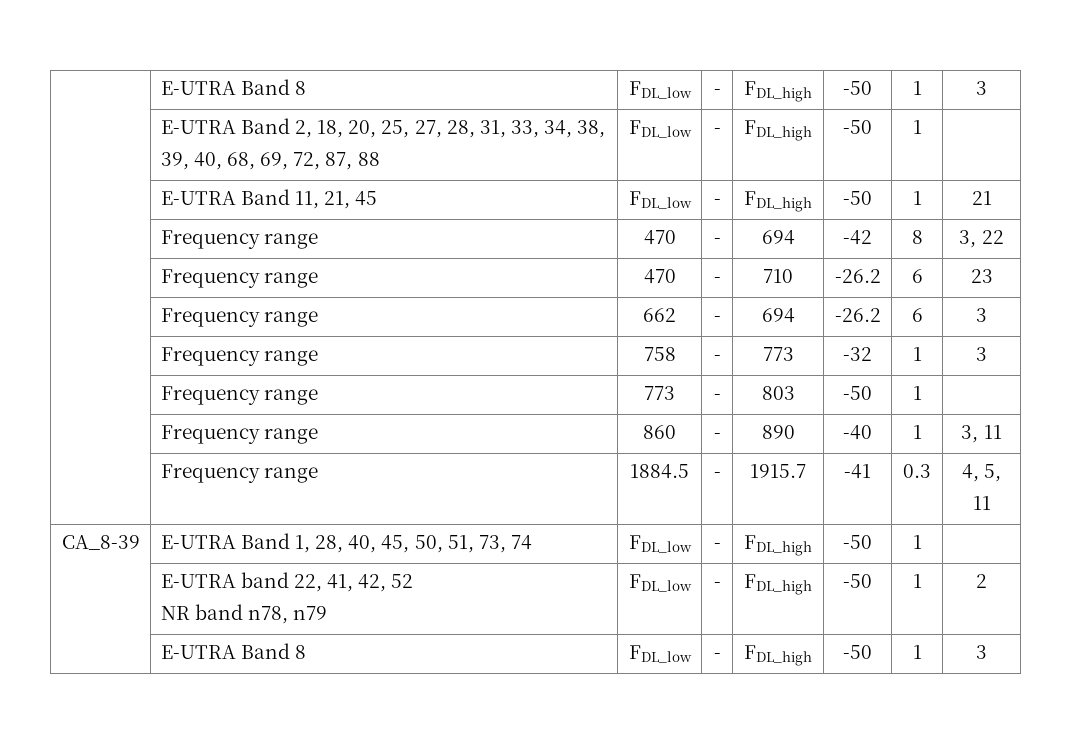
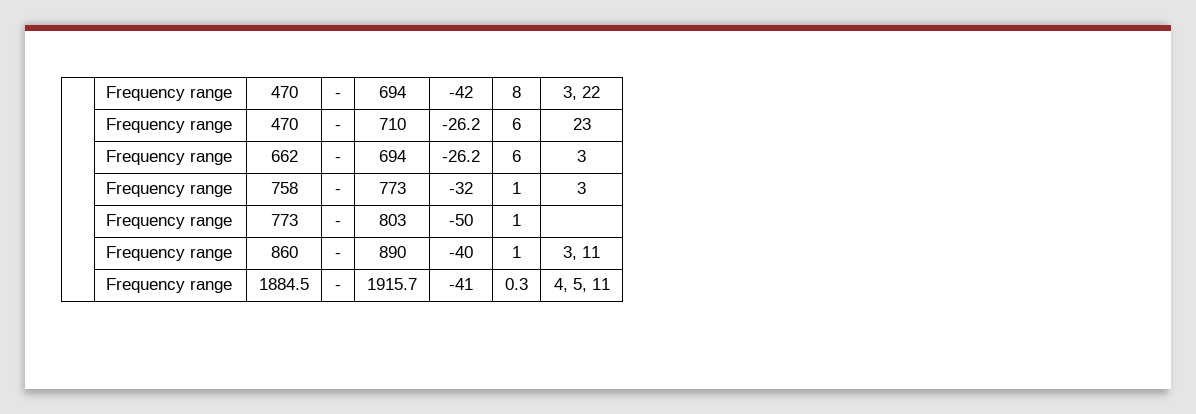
[160,79,306,95] [628,81,692,99] [713,89,721,95] [744,81,812,102] [843,81,872,95] [912,81,922,95] [976,81,987,95] [160,118,606,138] [160,152,380,170] [628,120,692,138] [713,128,721,134] [744,120,812,141] [843,120,872,134] [912,120,922,134] [160,189,378,209] [628,191,692,209] [713,199,721,205] [744,191,812,212] [843,191,872,205] [912,191,922,205] [971,191,992,205] | E-UTRA Band 8 | FDL_low | - | FDL_high | -50 | 1 | 3 // | E-UTRA Band 2, 18, 20, 25, 27, 28, 31, 33, 34, 38, 39, 40, 68, 69, 72, 87, 88 | FDL_low | - | FDL_high | -50 | 1 | // | E-UTRA Band 11, 21, 45 | FDL_low | - | FDL_high | -50 | 1 | 21 // -> (105, 93) none
[61,535,140,550] [160,533,532,553] [628,535,692,553] [713,543,721,549] [744,535,812,556] [843,535,872,549] [912,535,922,549] [160,572,414,592] [160,604,328,624] [628,574,692,592] [713,582,721,588] [744,574,812,595] [843,574,872,588] [912,574,922,588] [976,574,987,588] [160,643,306,659] [628,645,692,663] [713,653,721,659] [744,645,812,666] [843,645,872,659] [912,645,922,659] [976,645,987,659] // CA_8-39 | E-UTRA Band 1, 28, 40, 45, 50, 51, 73, 74 | FDL_low | - | FDL_high | -50 | 1 | // | E-UTRA band 22, 41, 42, 52 // NR band n78, n79 | FDL_low | - | FDL_high | -50 | 1 | 2 // | E-UTRA Band 8 | FDL_low | - | FDL_high | -50 | 1 | 3 -> (610, 284) none

